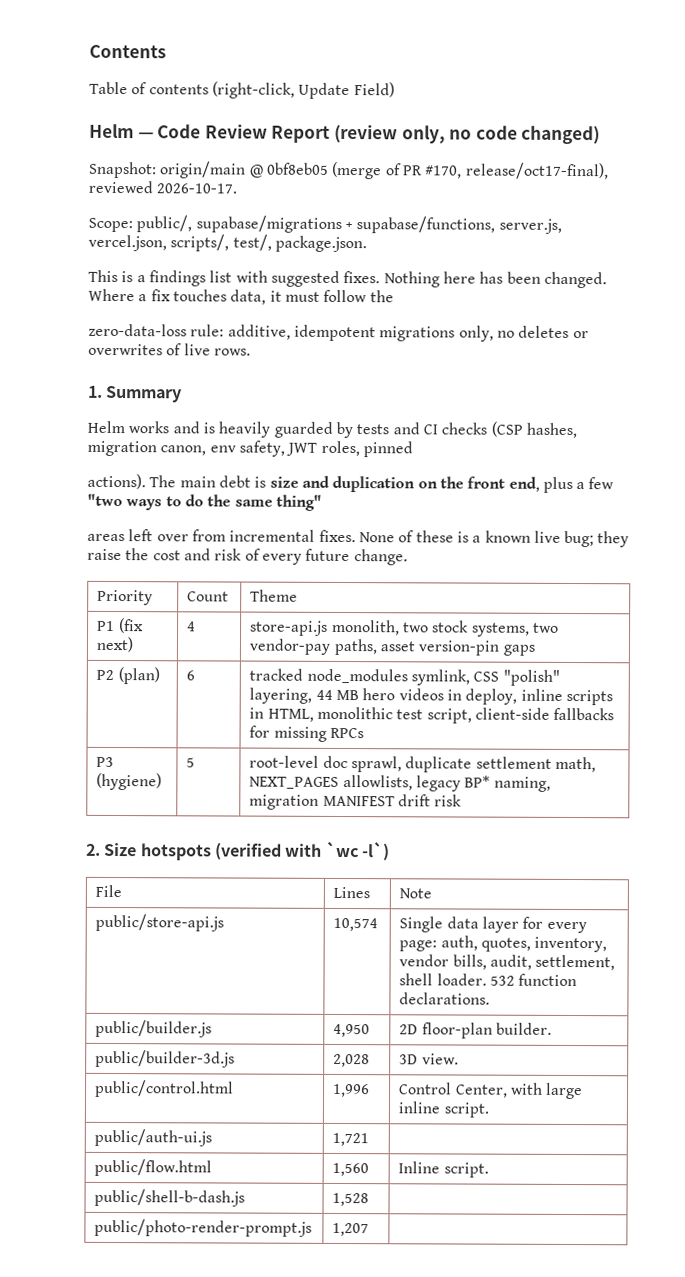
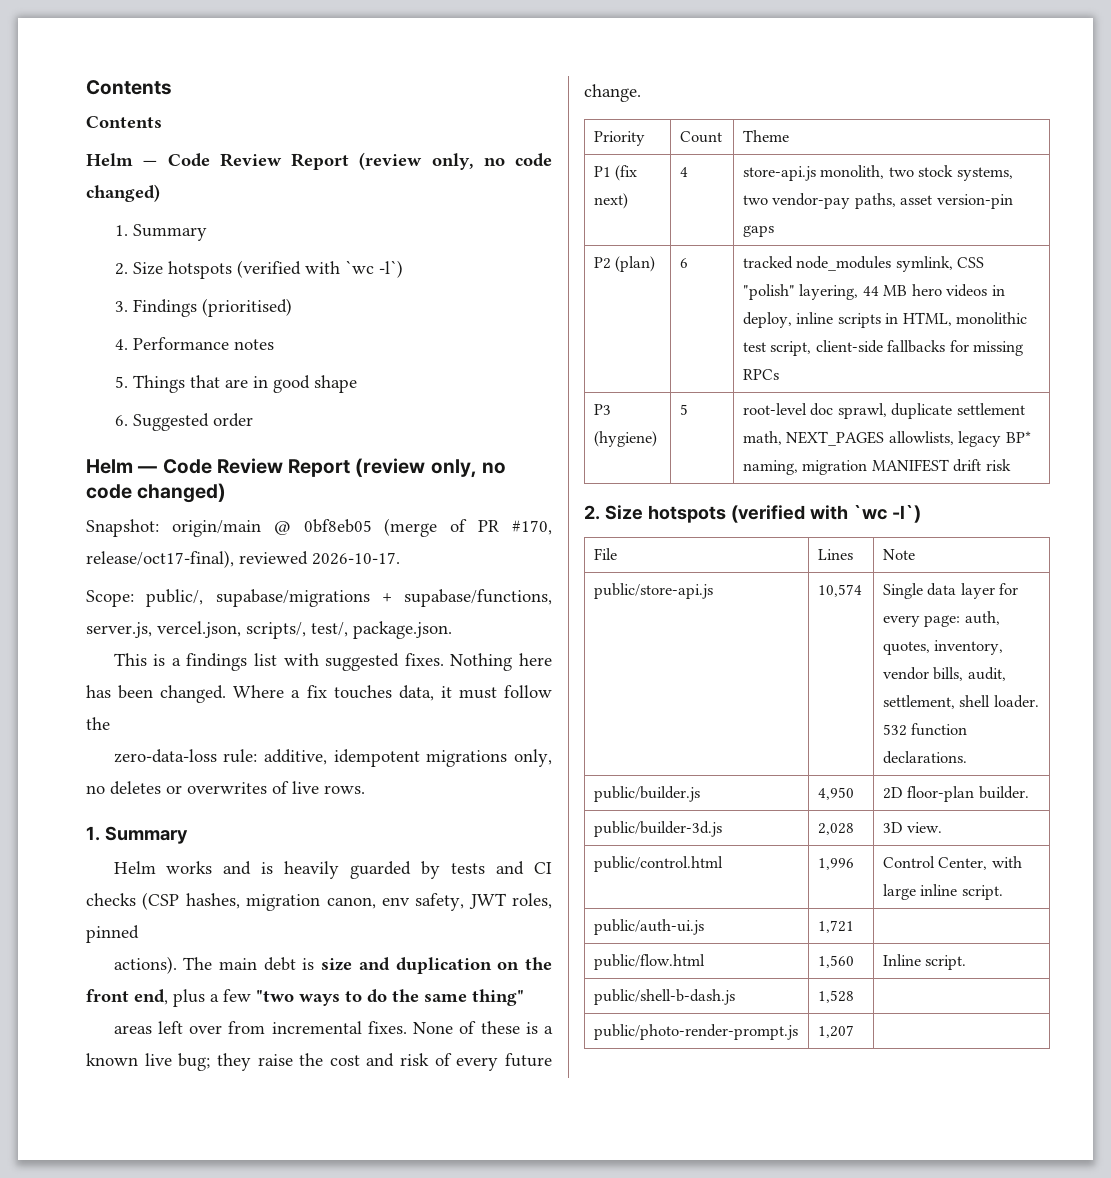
[89,44,166,59] [89,81,395,100] Contents // Table of contents (right-click, Update Field) -> [86,80,172,95] [86,116,162,128] [86,152,552,170] [86,184,160,202] [114,224,207,241] [114,260,403,279] [114,298,292,317] [114,337,274,350] [114,375,357,393] [114,413,253,431] Contents // Contents // Helm — Code Review Report (review only, no code changed) // 1. Summary // 2. Size hotspots (verified with `wc -l`) // 3. Findings (prioritised) // 4. Performance notes // 5. Things that are in good shape // 6. Suggested order

